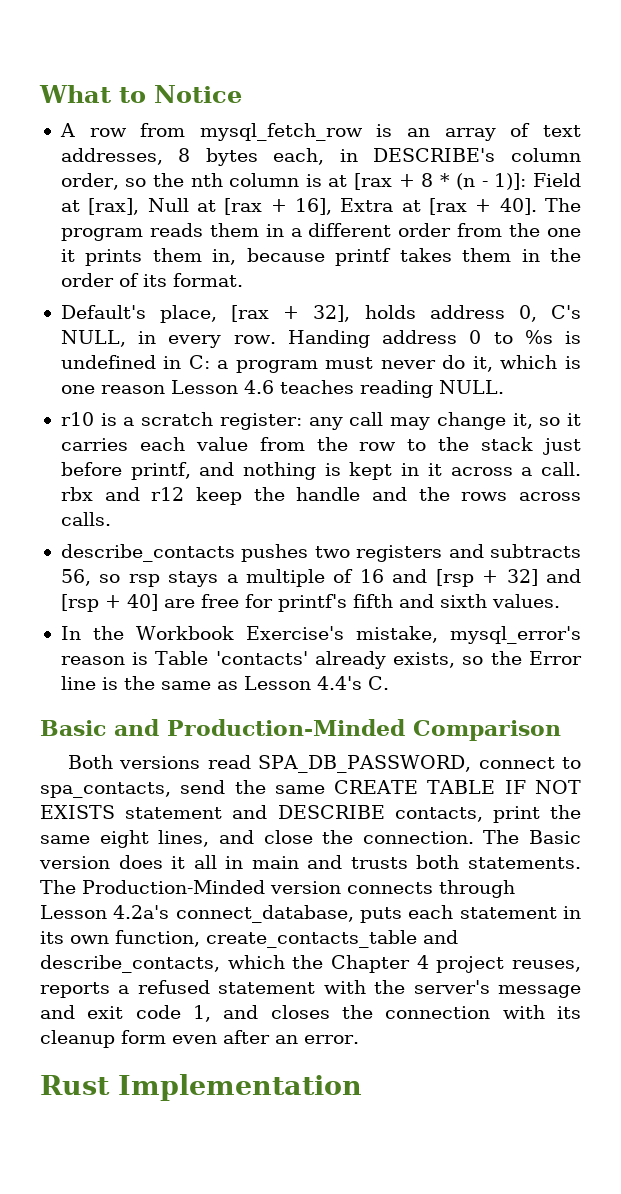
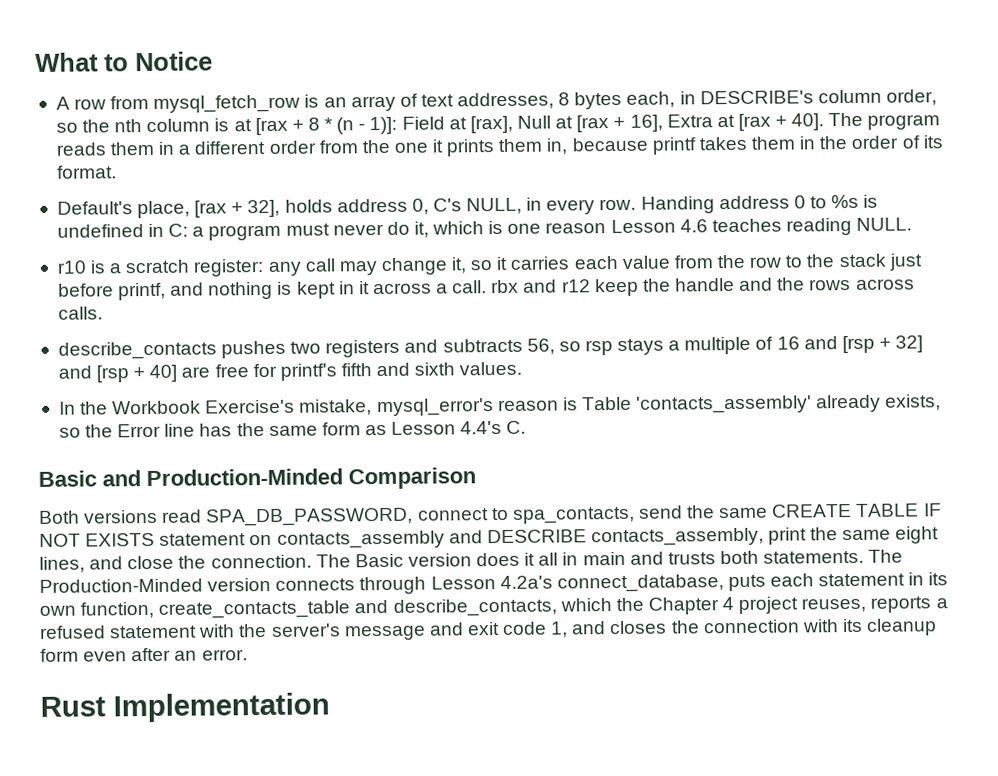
[215,651,308,665] 'contacts' -> [636,395,813,414] 'contacts_assembly'
[101,676,211,690] is the same -> [199,422,361,437] has the same form
(223, 813) none -> [249,530,445,549] on contacts_assembly
[394,807,483,822] contacts, -> [590,527,764,547] contacts_assembly,

